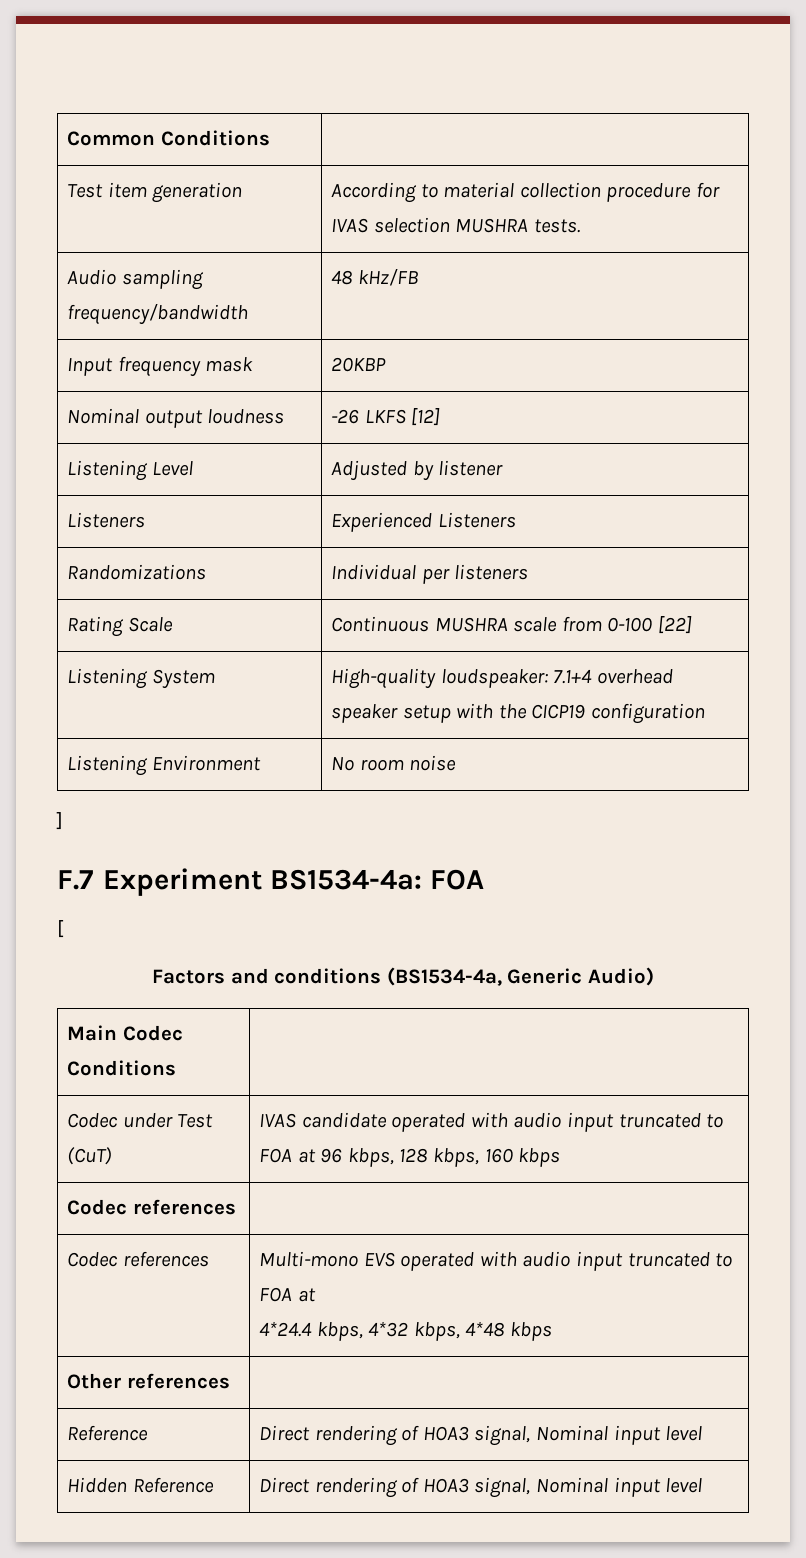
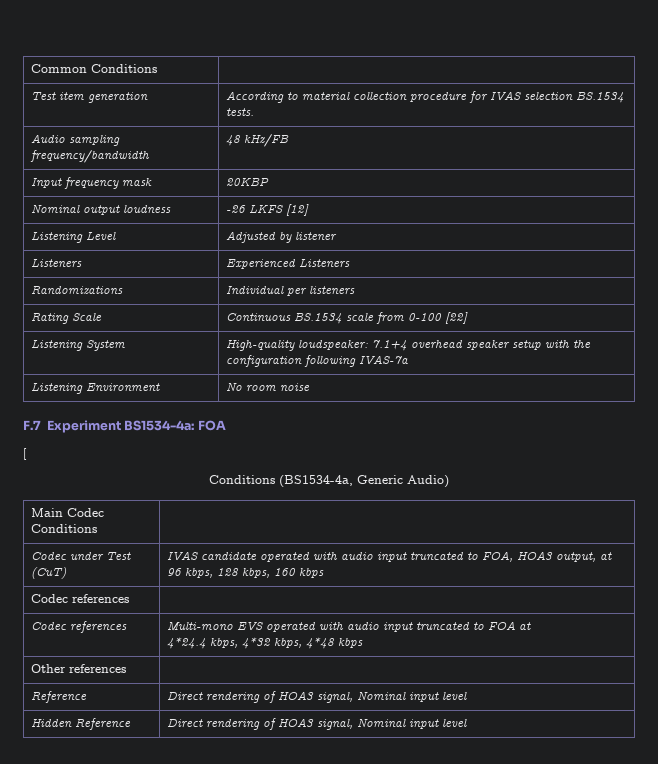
[455,218,529,233] MUSHRA -> [575,92,624,103] BS.1534
[434,617,508,632] MUSHRA -> [293,313,342,324] BS.1534
[531,704,586,719] CICP19 -> (591, 344) none
(705, 713) none -> [303,355,409,367] following IVAS-7a
[56,812,63,830] // ] -> (310, 387) none
[152,968,382,984] Factors and conditions -> [209,475,275,484] Conditions
[259,1148,293,1163] FOA -> [481,551,596,562] FOA, HOA3 output,

